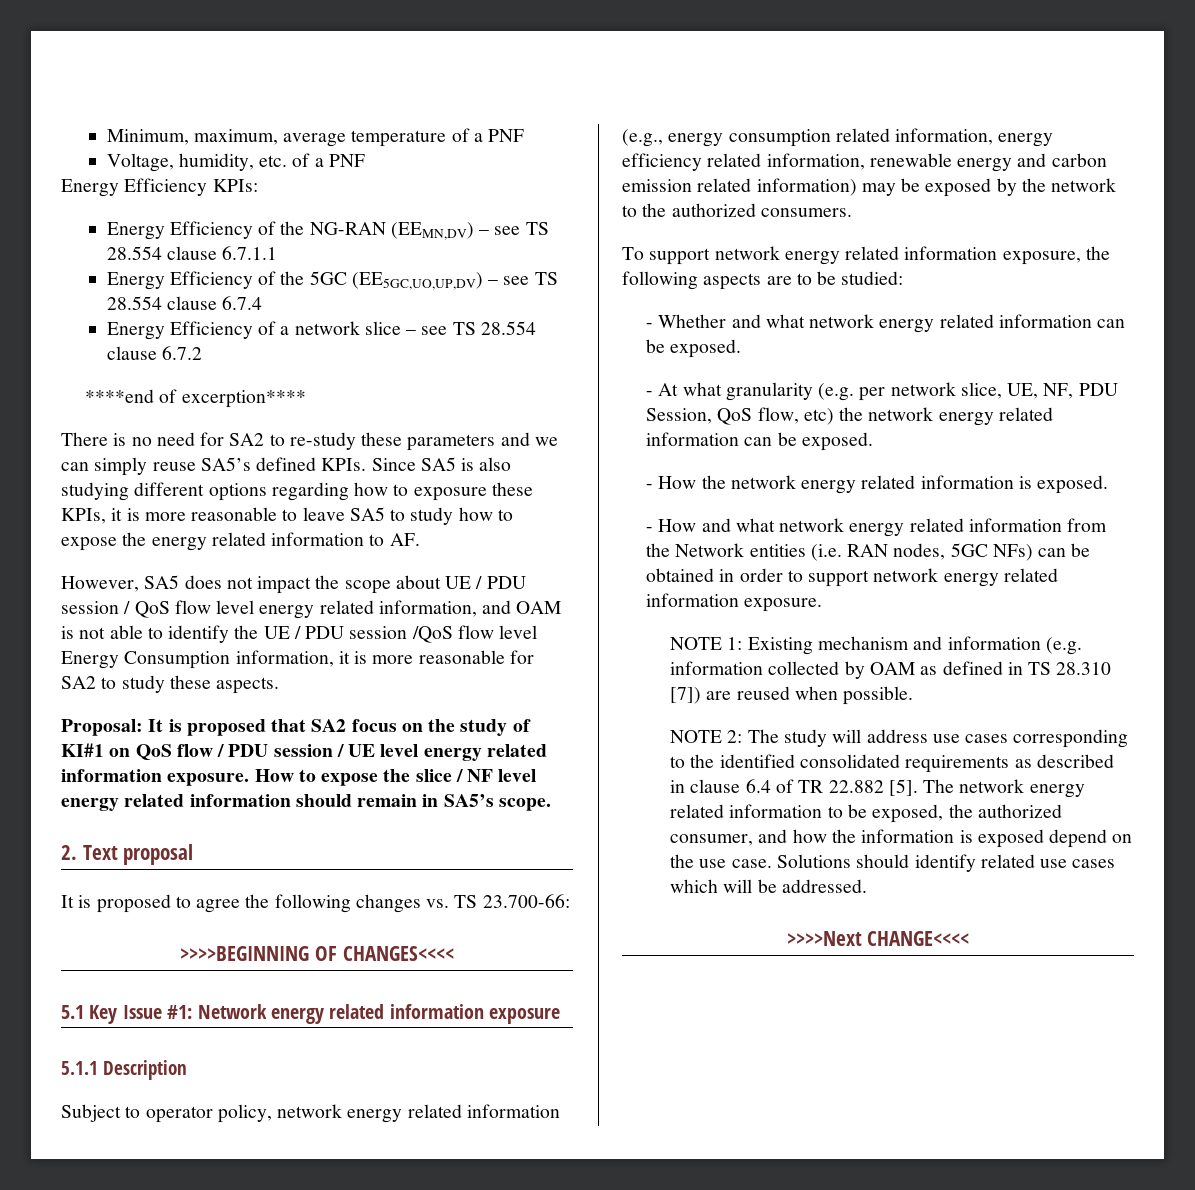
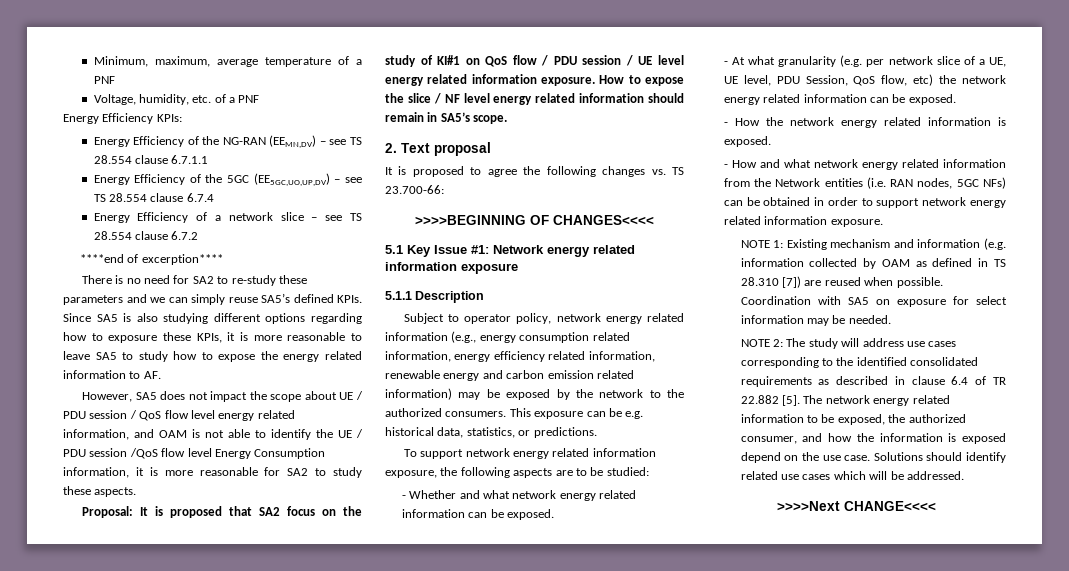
(852, 212) none -> [509,408,644,419] [385,427,597,438] This exposure can be e.g. historical data, statistics, or predictions.
[960,382,1074,399] slice, UE, NF, -> [936,56,1006,67] [723,75,771,86] slice of a UE, UE level,
(914, 695) none -> [740,296,1007,307] [740,315,891,326] Coordination with SA5 on exposure for select information may be needed.

